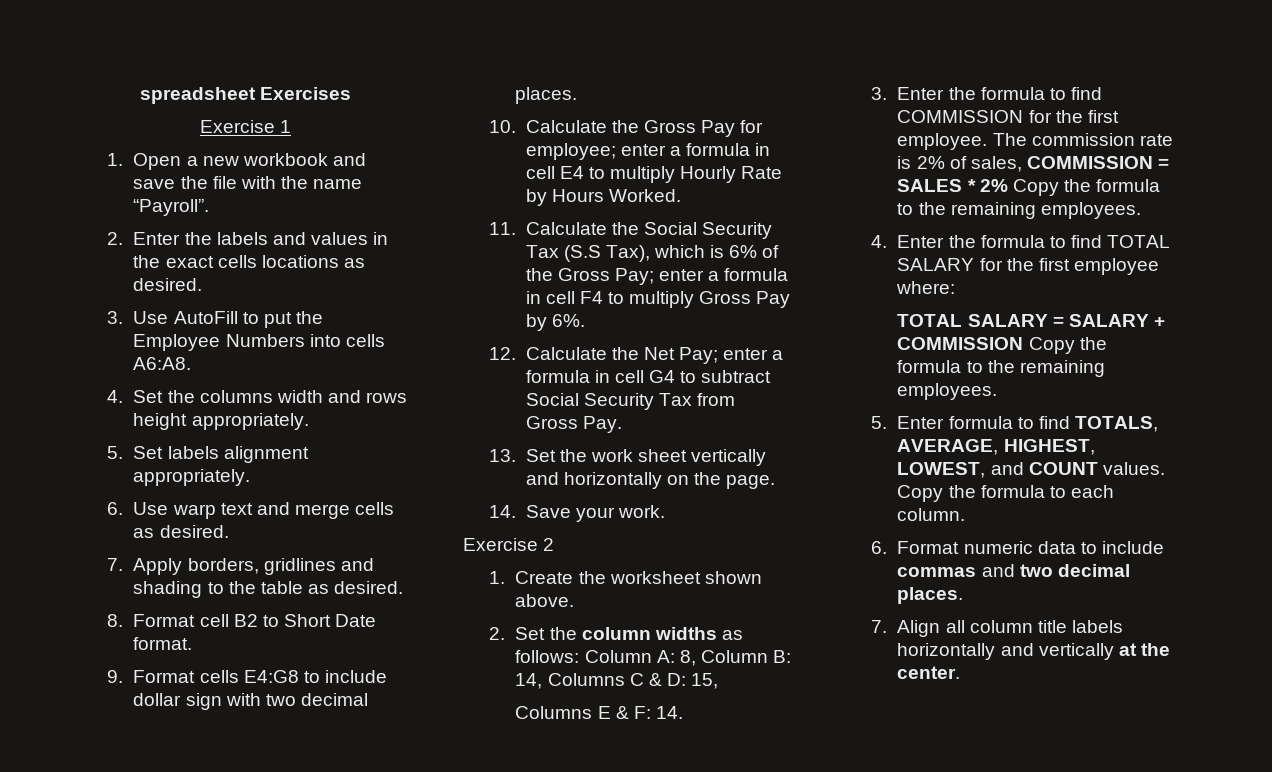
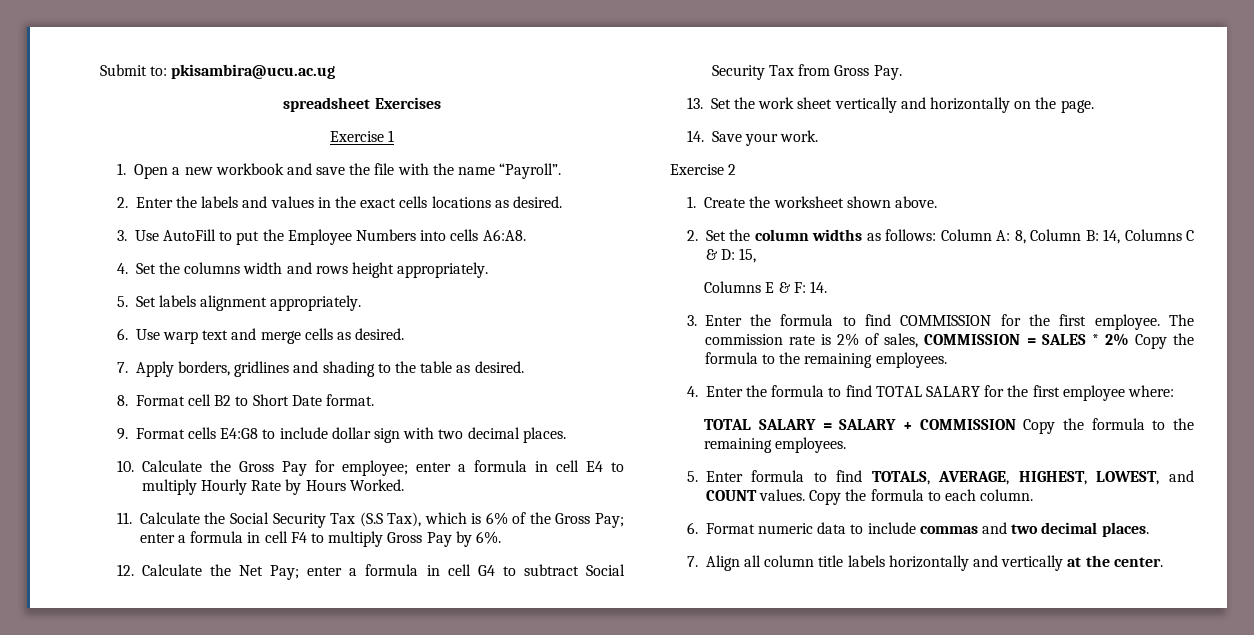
(139, 95) none -> [100,64,336,79] Submit to: pkisambira@ucu.ac.ug //

